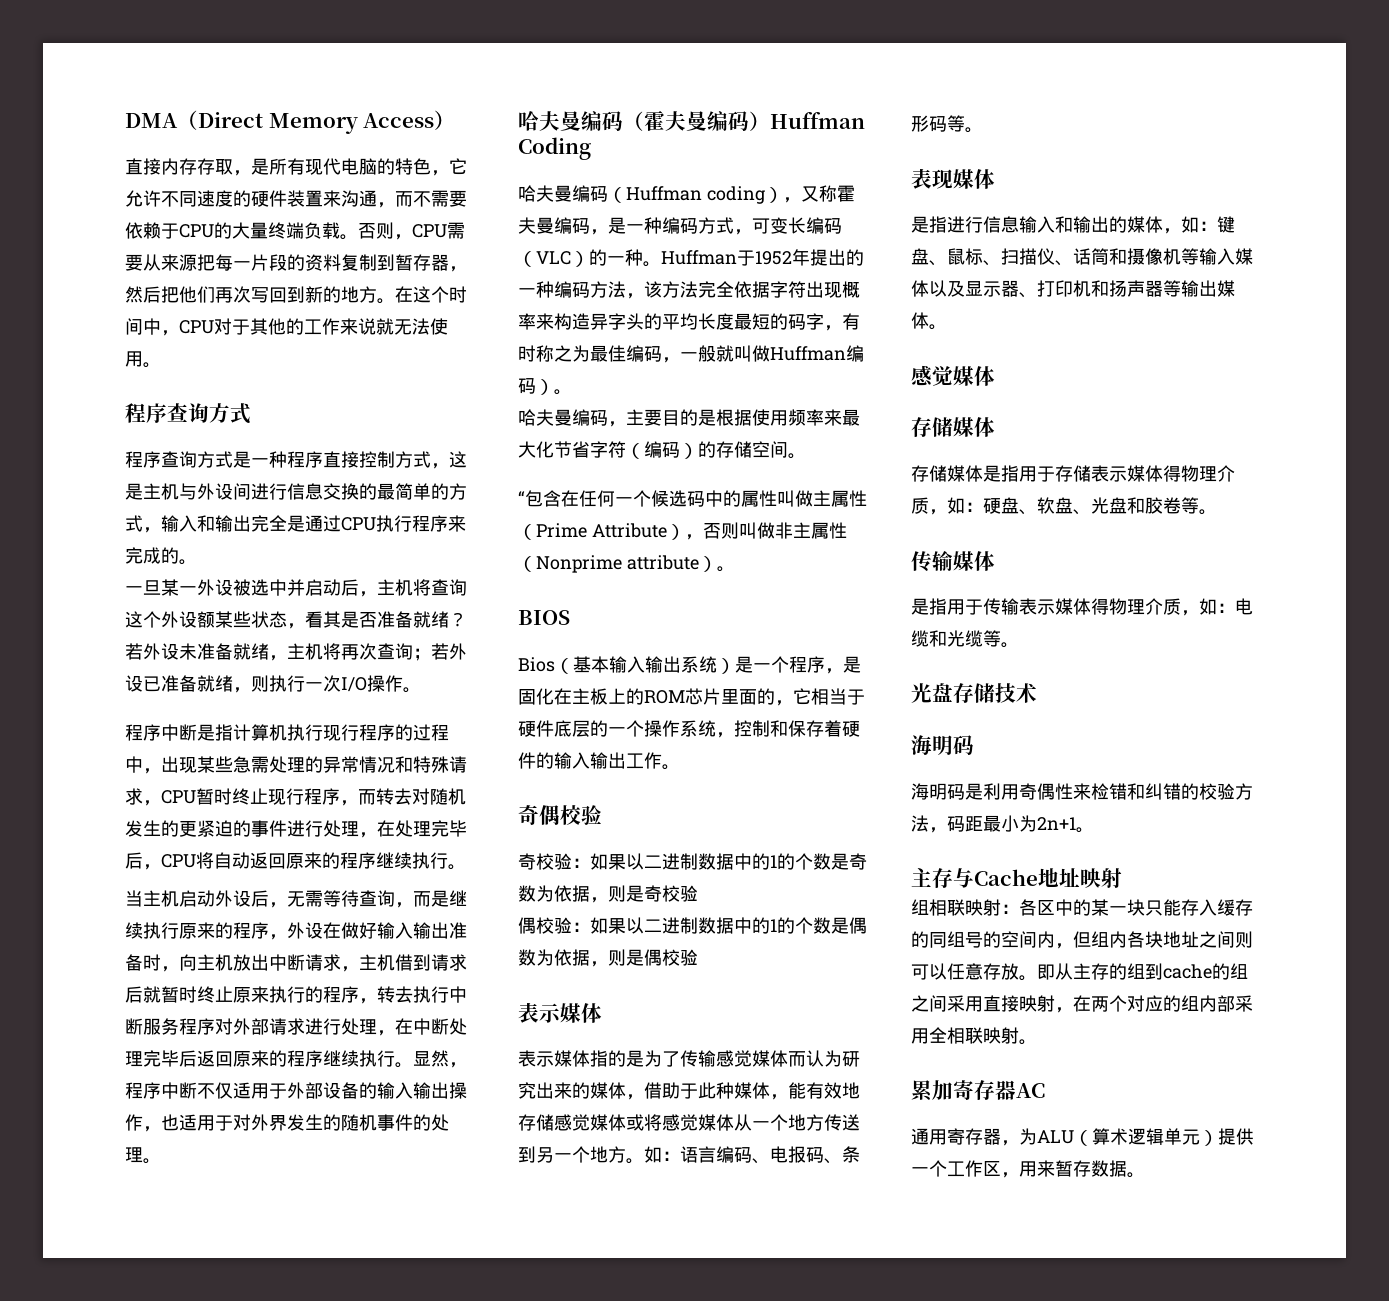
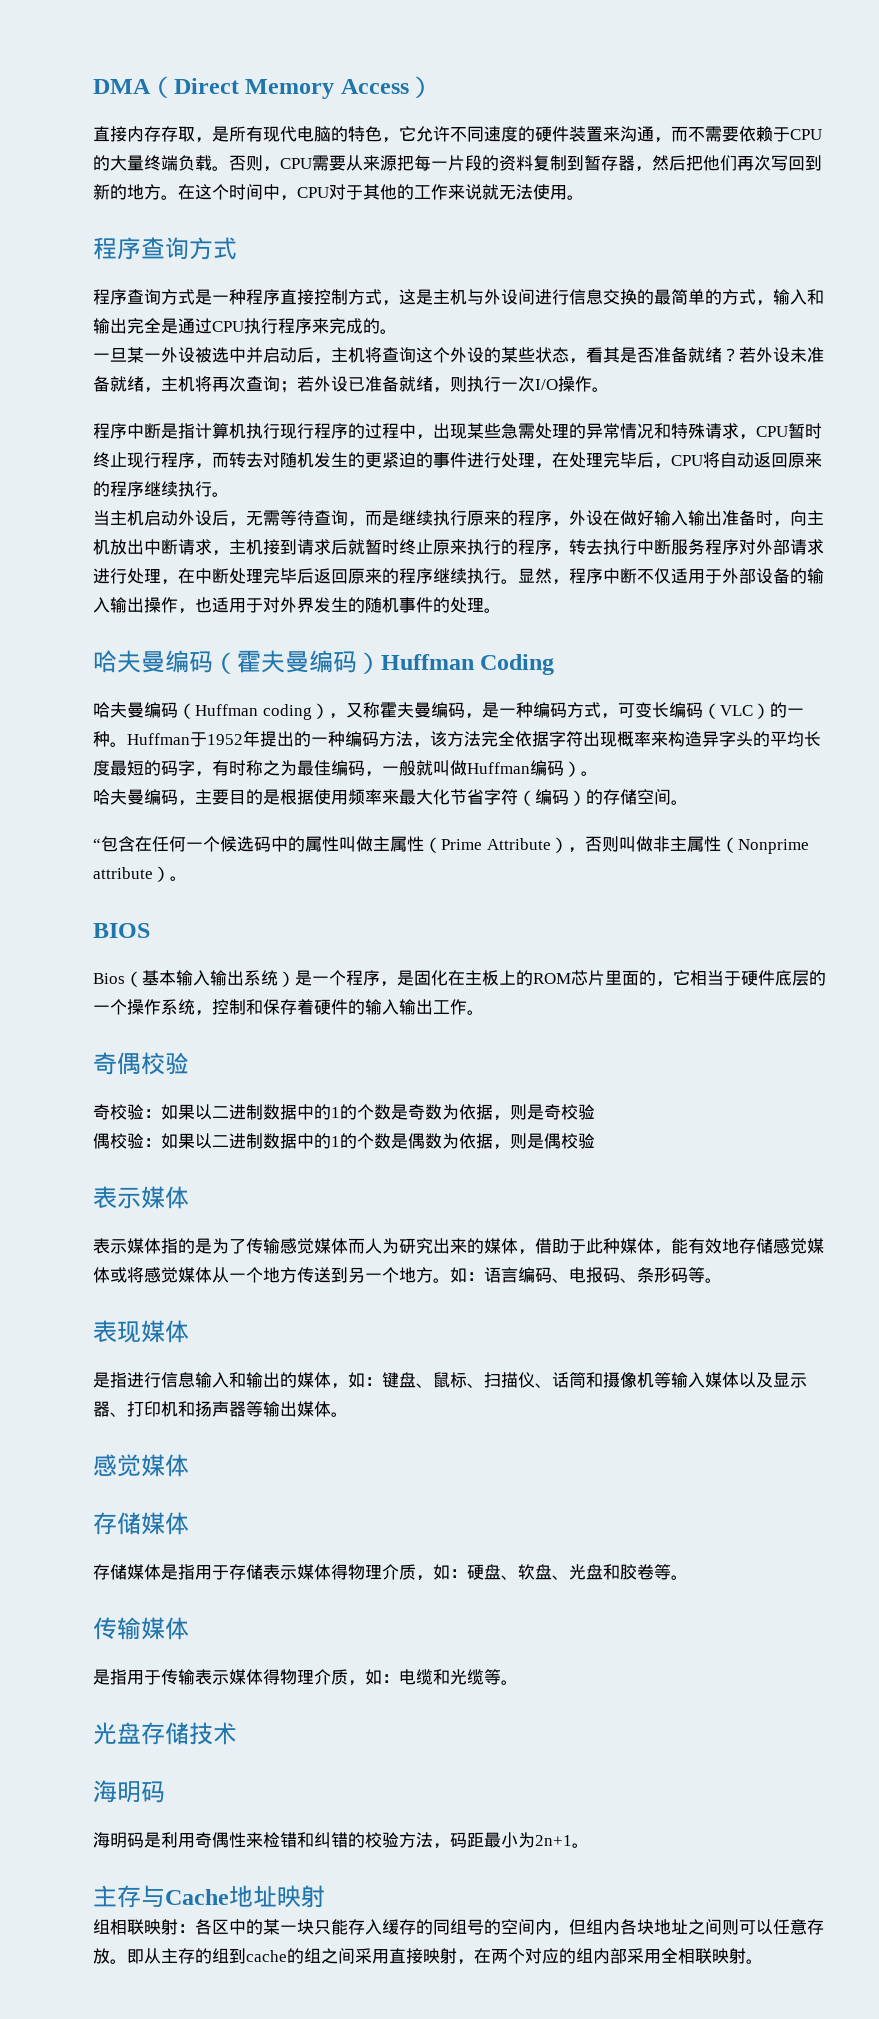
[197,611,215,628] 额 -> [484,347,501,363] 的
[395,954,413,971] 借 -> [263,539,280,555] 接
[806,1050,824,1067] 认 -> [365,1238,382,1254] 人
[911,1080,1045,1101] [911,1128,1254,1146] [911,1160,1145,1178] // 累加寄存器AC // 通用寄存器，为ALU（算术逻辑单元）提供一个工作区，用来暂存数据。 -> (763, 1961) none

